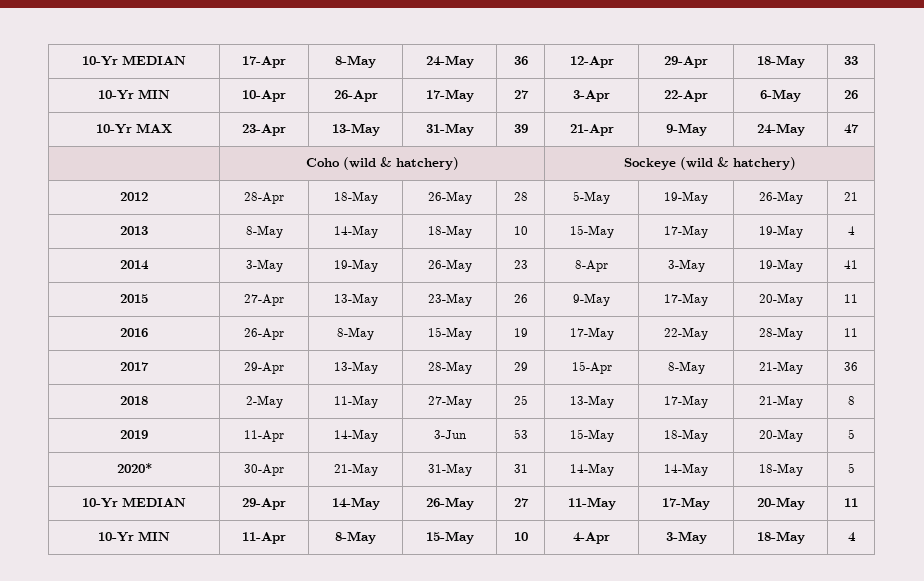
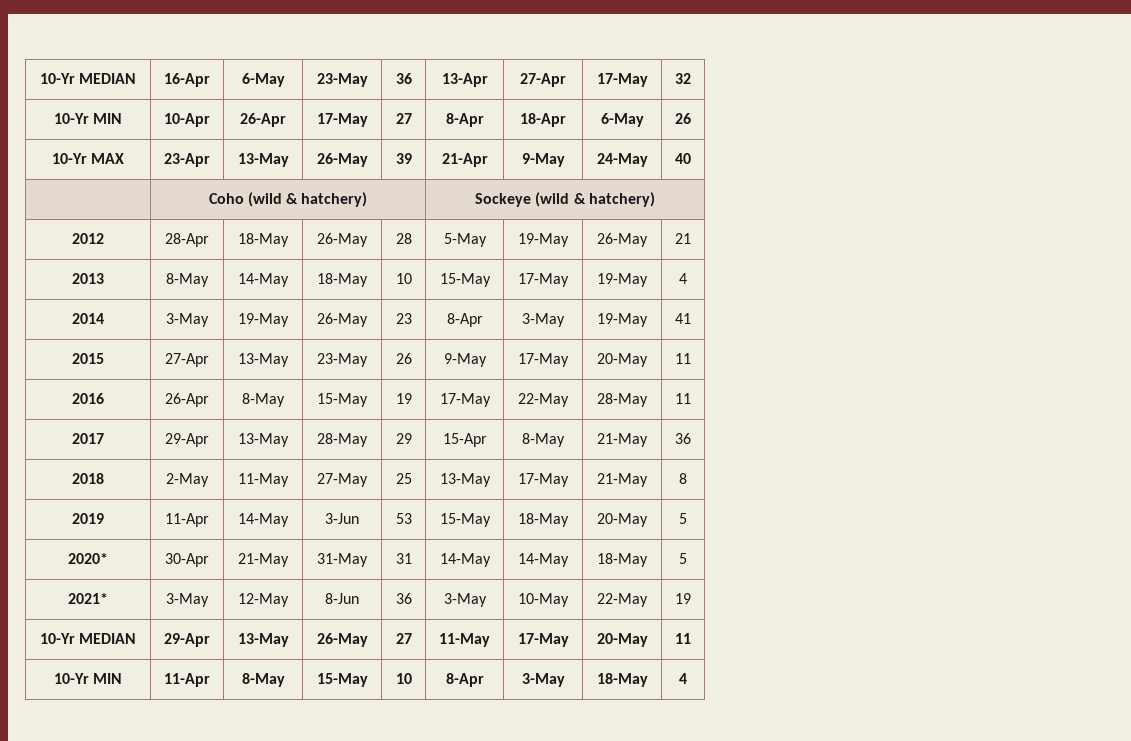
[82,55,186,66] [242,56,286,68] [335,55,376,68] [425,55,474,68] [513,56,528,65] [569,56,614,68] [664,56,708,68] [756,55,805,68] [844,56,858,65] 10-Yr MEDIAN | 17-Apr | 8-May | 24-May | 36 | 12-Apr | 29-Apr | 18-May | 33 -> [39,73,137,84] [164,73,210,87] [241,73,285,87] [316,73,368,87] [395,73,412,84] [441,73,488,87] [520,73,566,87] [596,73,648,87] [675,73,691,84] 10-Yr MEDIAN | 16-Apr | 6-May | 23-May | 36 | 13-Apr | 27-Apr | 17-May | 32
[573,90,610,102] [664,90,708,102] 3-Apr | 22-Apr -> [445,113,484,127] [520,113,566,127] 8-Apr | 18-Apr
[425,123,474,136] 31-May -> [316,153,368,167] 26-May
[844,124,859,134] 47 -> [675,153,691,164] 40
(855, 468) none -> [68,593,108,604] [166,593,209,607] [238,593,289,607] [325,593,359,604] [395,593,412,604] [443,593,487,607] [518,593,569,607] [597,593,648,607] [675,593,691,604] // 2021* | 3-May | 12-May | 8-Jun | 36 | 3-May | 10-May | 22-May | 19
[331,497,380,510] 14-May -> [237,633,289,647] 13-May
[573,532,610,544] 4-Apr -> [445,673,484,687] 8-Apr

